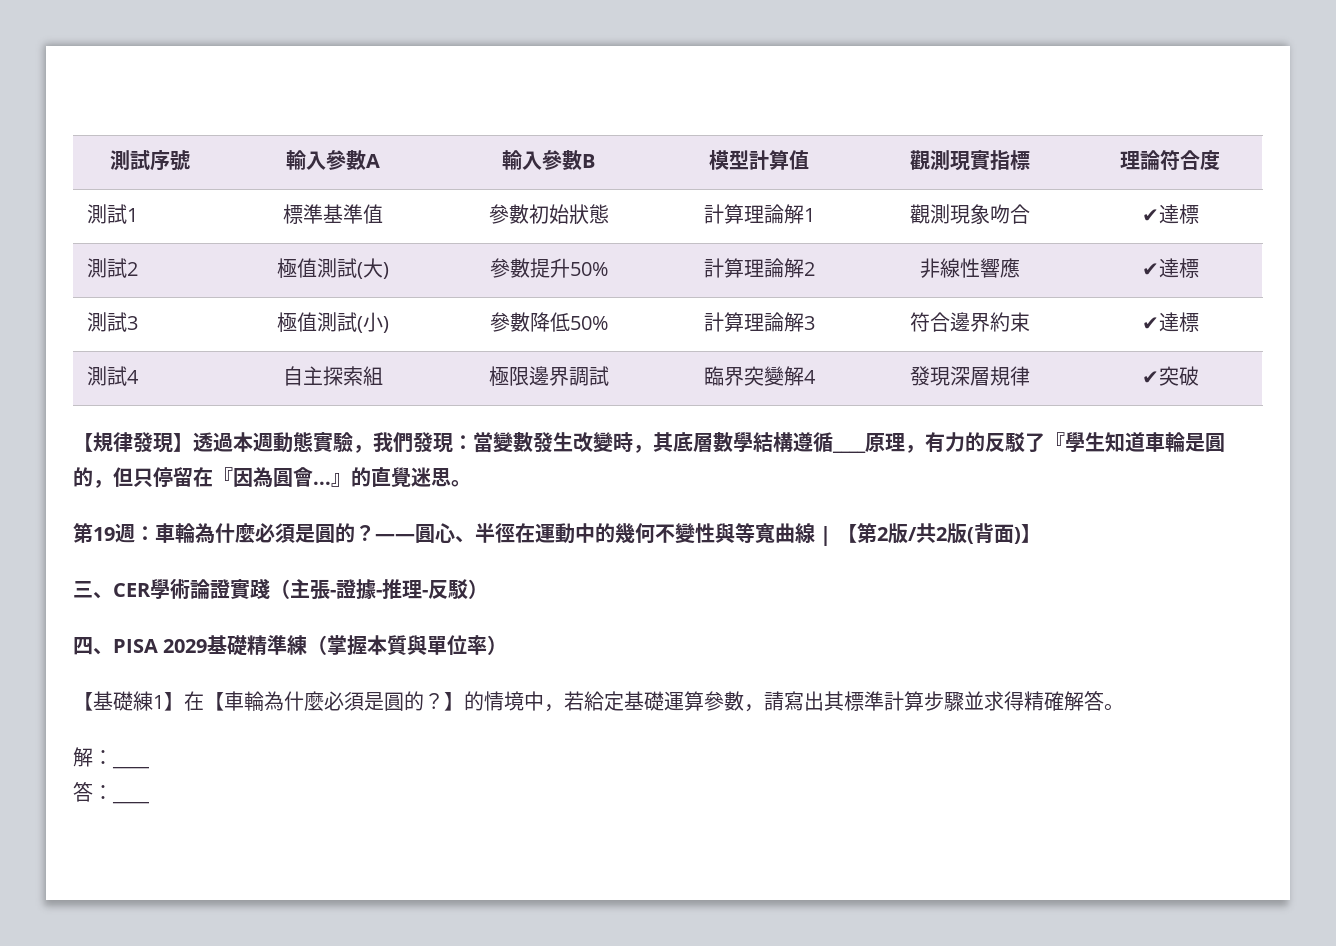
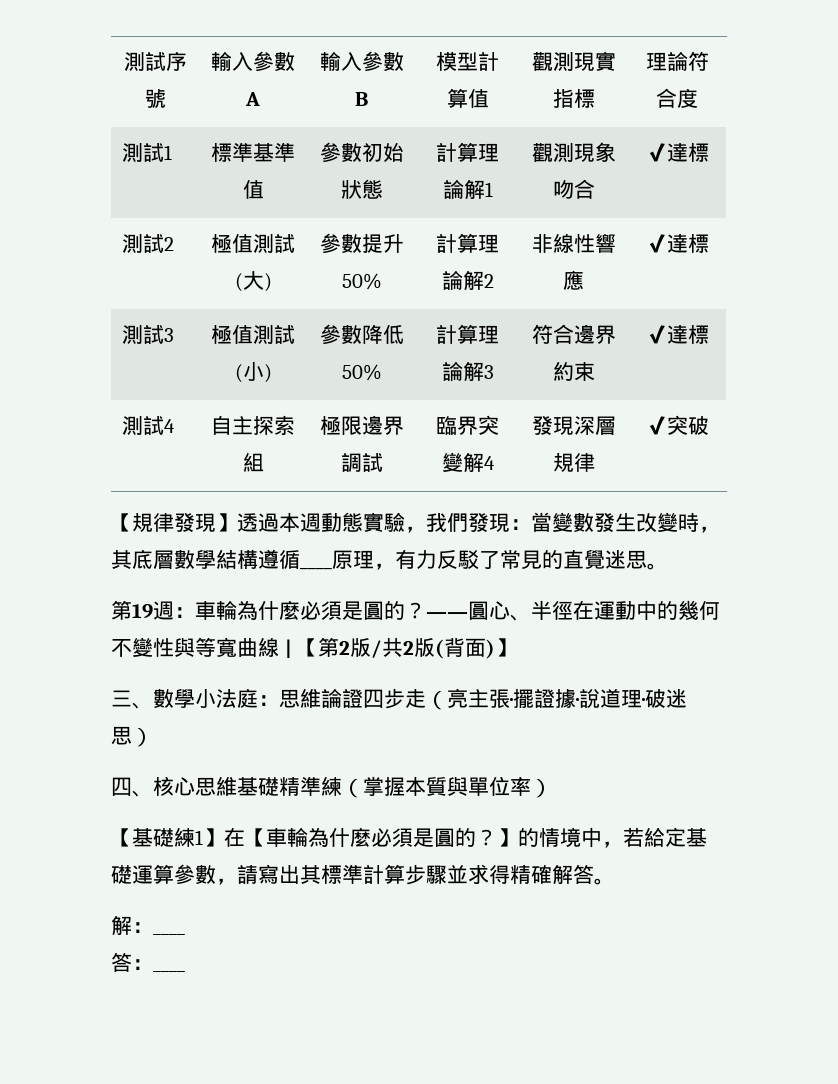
[965,432,1225,452] [73,467,351,488] 的反駁了『學生知道車輪是圓的，但只停留在『因為圓會...』 -> [437,550,542,570] 反駁了常見
[113,578,468,600] CER學術論證實踐（主張-證據-推理-反駁 -> [153,688,687,710] [111,726,132,745] 數學小法庭：思維論證四步走（亮主張·擺證據·說道理·破迷思
[113,639,208,653] PISA 2029 -> [153,776,237,796] 核心思維

